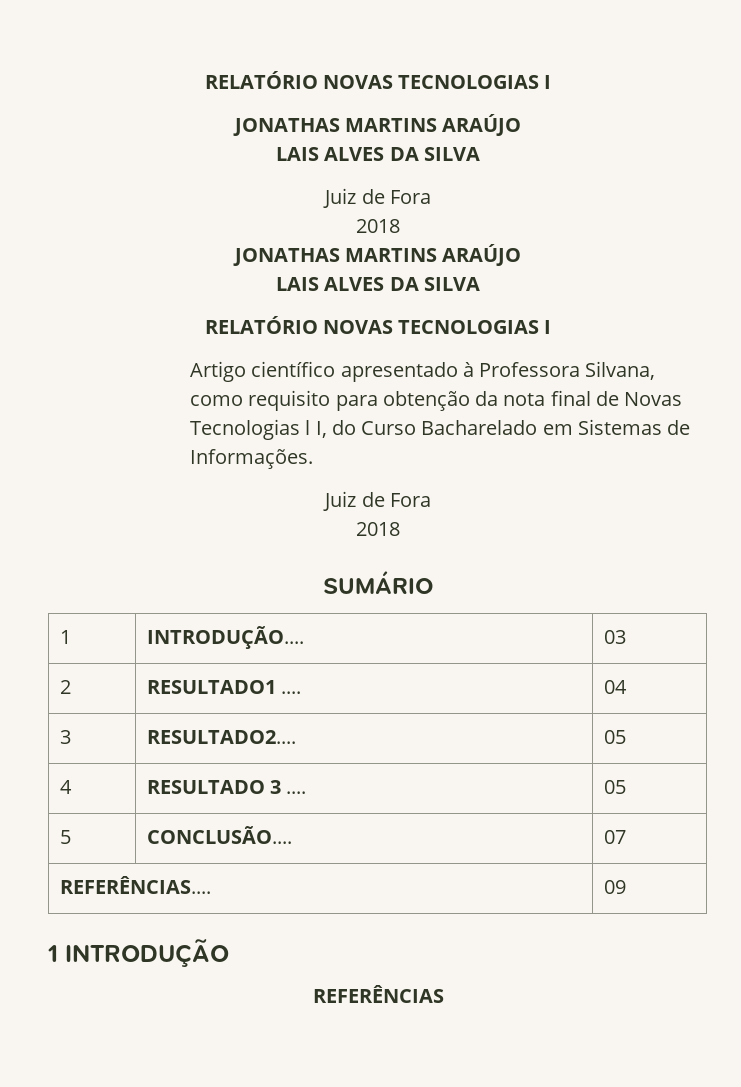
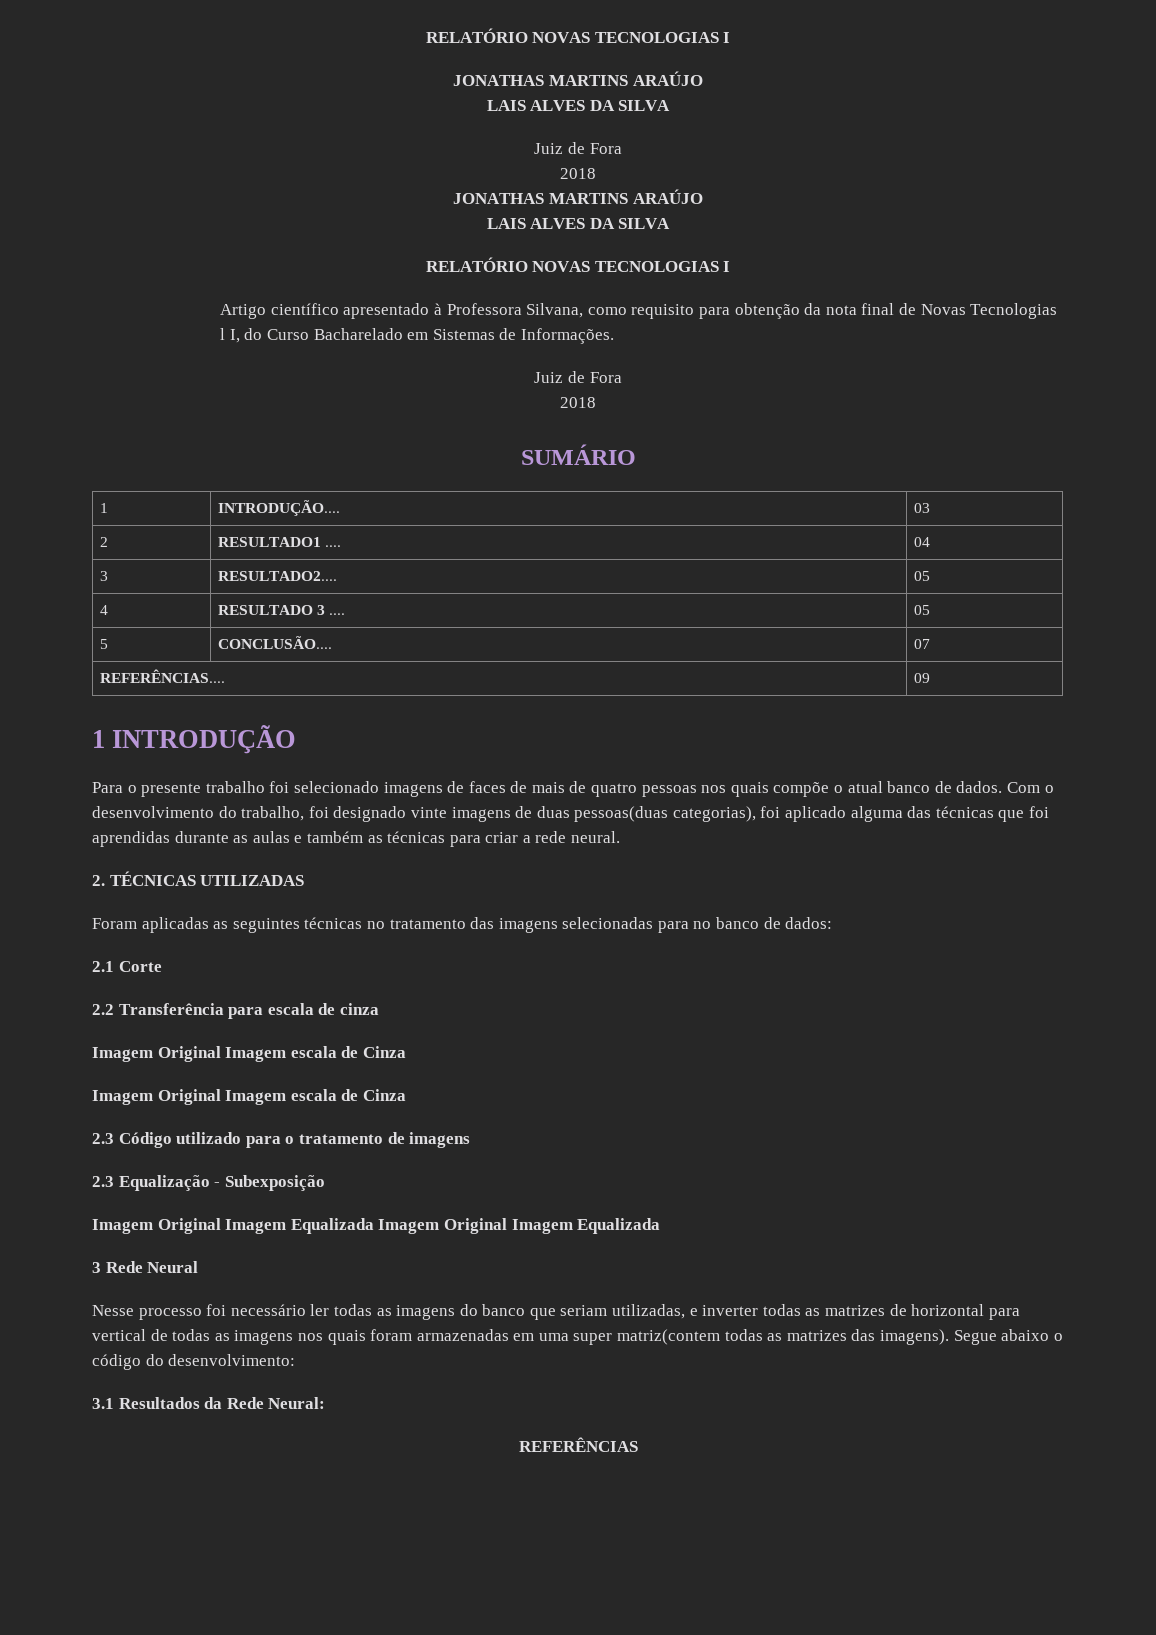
(229, 953) none -> [92,781,1054,797] [92,806,1050,822] [92,831,621,847] [92,871,305,886] [92,917,833,933] [92,961,162,972] [92,1003,379,1019] [92,1046,406,1062] [92,1089,406,1105] [92,1132,471,1148] [92,1175,325,1191] [92,1218,661,1234] [92,1261,199,1273] [92,1304,1020,1320] [92,1329,1063,1345] [92,1354,296,1370] [92,1397,326,1409] // Para o presente trabalho foi selecionado imagens de faces de mais de quatro pessoas nos quais compõe o atual banco de dados. Com o desenvolvimento do trabalho, foi designado vinte imagens de duas pessoas(duas categorias), foi aplicado alguma das técnicas que foi aprendidas durante as aulas e também as técnicas para criar a rede neural. // 2. TÉCNICAS UTILIZADAS // Foram aplicadas as seguintes técnicas no tratamento das imagens selecionadas para no banco de dados: // 2.1 Corte // 2.2 Transferência para escala de cinza // Imagem Original Imagem escala de Cinza // Imagem Original Imagem escala de Cinza // 2.3 Código utilizado para o tratamento de imagens // 2.3 Equalização - Subexposição // Imagem Original Imagem Equalizada Imagem Original Imagem Equalizada // 3 Rede Neural // Nesse processo foi necessário ler todas as imagens do banco que seriam utilizadas, e inverter todas as matrizes de horizontal para vertical de todas as imagens nos quais foram armazenadas em uma super matriz(contem todas as matrizes das imagens). Segue abaixo o código do desenvolvimento: // 3.1 Resultados da Rede Neural:

